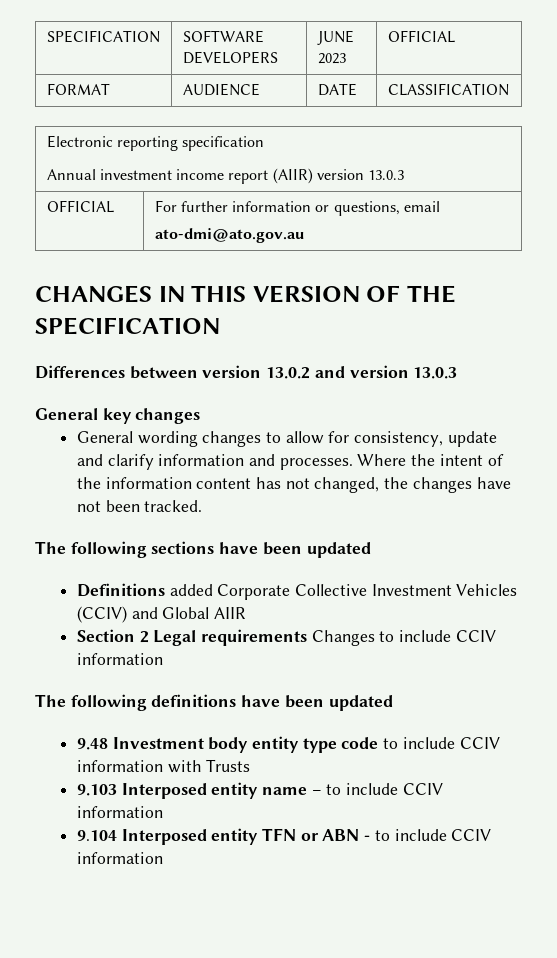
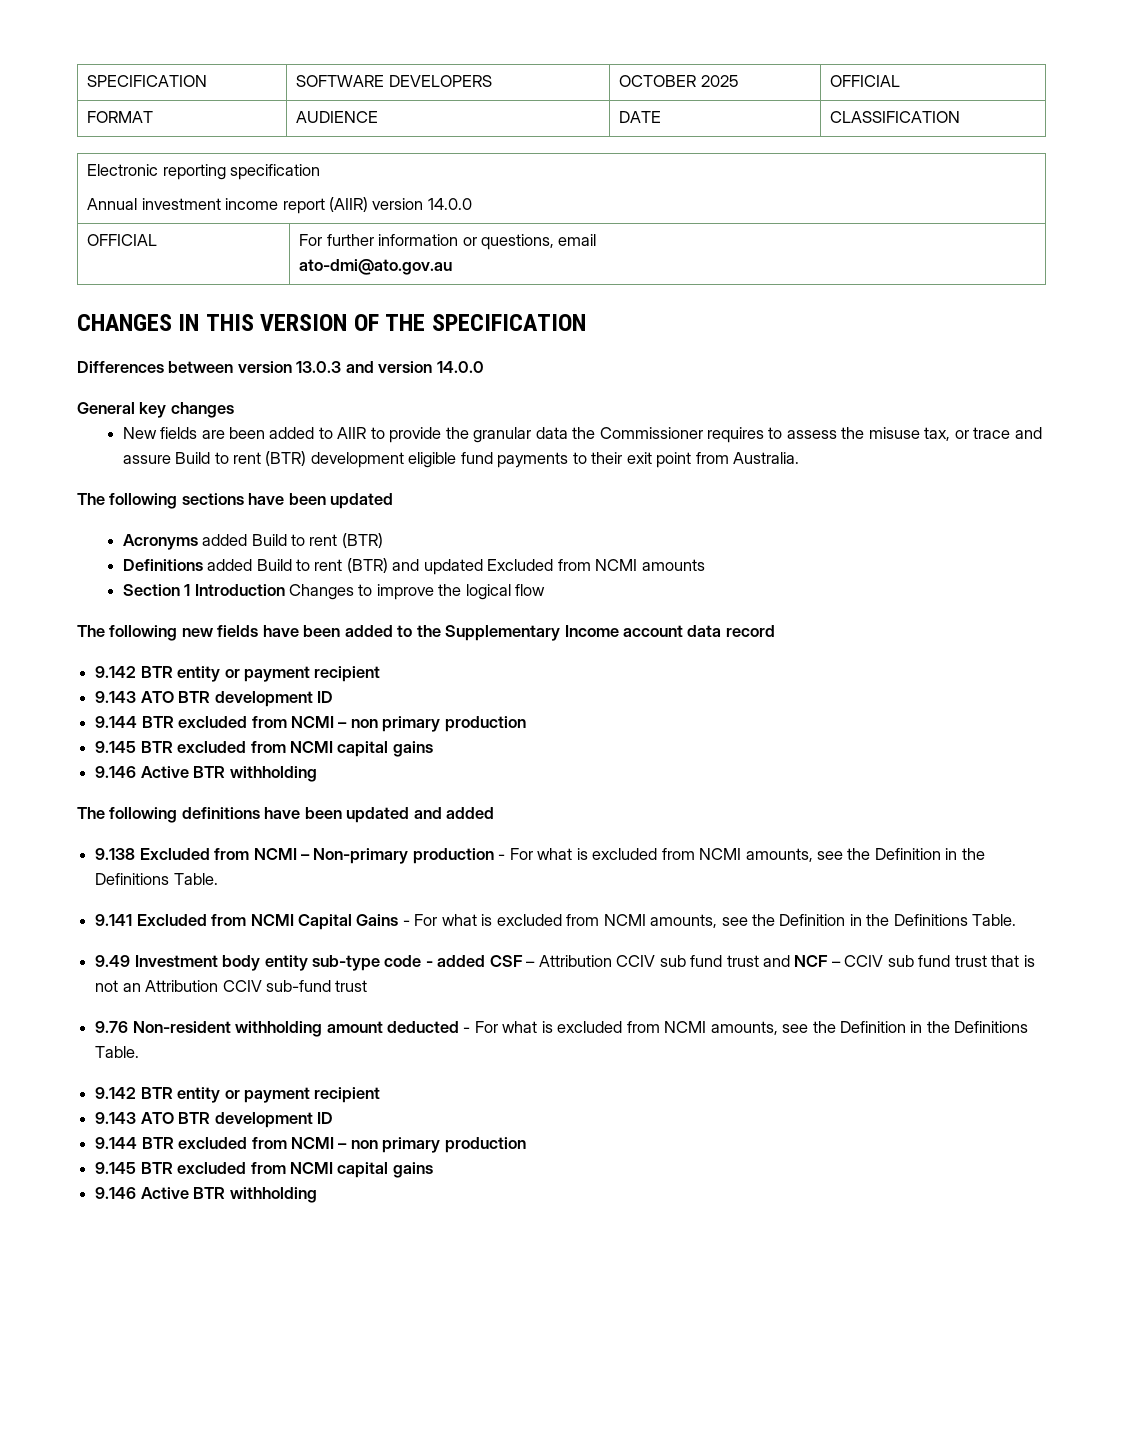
[316,30,354,45] [317,53,346,64] JUNE 2023 -> [619,75,739,87] OCTOBER 2025
[368,170,405,180] 13.0.3 -> [427,198,472,210] 14.0.0
[266,367,311,379] 13.0.2 -> [296,361,342,373] 13.0.3
[413,367,458,379] 13.0.3 -> [436,361,484,373] 14.0.0
[76,431,497,447] [76,454,504,470] [76,477,511,493] [76,500,203,512] General wording changes to allow for consistency, update and clarify information and processes. Where the intent of the information content has not changed, the changes have not been tracked. -> [122,427,1042,443] [122,451,799,468] New fields are been added to AIIR to provide the granular data the Commissioner requires to assess the misuse tax, or trace and assure Build to rent (BTR) development eligible fund payments to their exit point from Australia.
[76,583,518,600] [76,606,247,623] [76,629,496,646] [76,653,163,665] Definitions added Corporate Collective Investment Vehicles (CCIV) and Global AIIR // Section 2 Legal requirements Changes to include CCIV information -> [122,533,383,550] [122,558,705,575] [122,584,546,600] [77,625,775,641] [95,666,381,682] [95,691,333,707] [95,716,526,732] [95,741,433,757] [95,766,317,782] Acronyms added Build to rent (BTR) // Definitions added Build to rent (BTR) and updated Excluded from NCMI amounts // Section 1 Introduction Changes to improve the logical flow // The following new fields have been added to the Supplementary Income account data record // 9.142 BTR entity or payment recipient // 9.143 ATO BTR development ID // 9.144 BTR excluded from NCMI – non primary production // 9.145 BTR excluded from NCMI capital gains // 9.146 Active BTR withholding
[76,736,500,753] [76,759,251,773] [76,782,443,799] [76,806,163,818] [76,828,492,845] [76,852,163,864] // 9.48 Investment body entity type code to include CCIV information with Trusts // 9.103 Interposed entity name – to include CCIV information // 9.104 Interposed entity TFN or ABN - to include CCIV information -> [413,807,495,819] [95,848,985,864] [95,873,218,885] [95,914,1017,930] [95,955,1035,971] [95,980,368,992] [95,1021,1029,1037] [95,1046,140,1058] [95,1087,381,1103] [95,1112,333,1128] [95,1137,526,1153] [95,1162,433,1178] [95,1187,317,1203] and added // 9.138 Excluded from NCMI – Non-primary production - For what is excluded from NCMI amounts, see the Definition in the Definitions Table. // 9.141 Excluded from NCMI Capital Gains - For what is excluded from NCMI amounts, see the Definition in the Definitions Table. // 9.49 Investment body entity sub-type code - added CSF – Attribution CCIV sub fund trust and NCF – CCIV sub fund trust that is not an Attribution CCIV sub-fund trust // 9.76 Non-resident withholding amount deducted - For what is excluded from NCMI amounts, see the Definition in the Definitions Table. // 9.142 BTR entity or payment recipient // 9.143 ATO BTR development ID // 9.144 BTR excluded from NCMI – non primary production // 9.145 BTR excluded from NCMI capital gains // 9.146 Active BTR withholding

